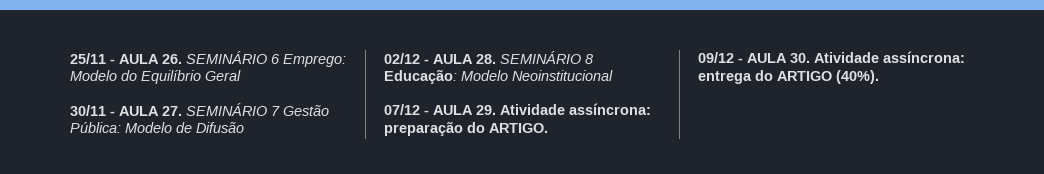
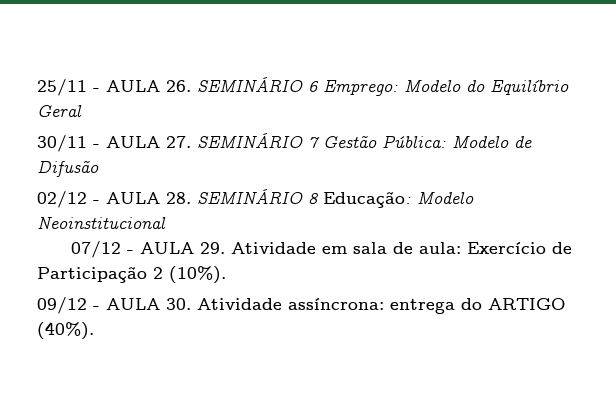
[569,103,651,115] [384,121,548,136] assíncrona: preparação do ARTIGO. -> [322,242,573,254] [37,266,226,284] em sala de aula: Exercício de Participação 2 (10%).

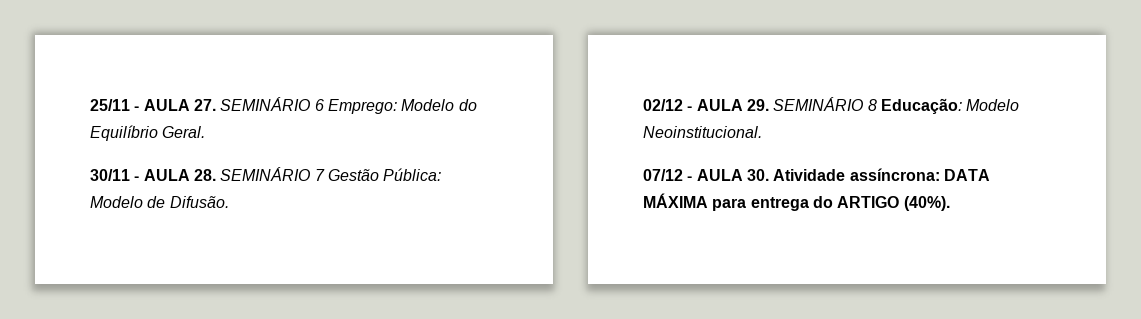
[166,80,191,92] 26. -> [193,99,216,111] 27.
[37,105,82,117] Geral -> [162,126,206,138] Geral.
[166,136,191,148] 27. -> [193,169,216,181] 28.
[37,160,99,177] Difusão -> [169,196,229,208] Difusão.
[166,192,191,204] 28. -> [746,99,769,111] 29.
[37,216,166,229] Neoinstitucional -> [643,126,762,138] Neoinstitucional.
[200,242,573,254] [37,266,226,284] [37,297,384,314] 29. Atividade em sala de aula: Exercício de Participação 2 (10%). // 09/12 - AULA 30. Atividade assíncrona: -> [746,168,990,181] [643,193,747,211] 30. Atividade assíncrona: DATA MÁXIMA para

